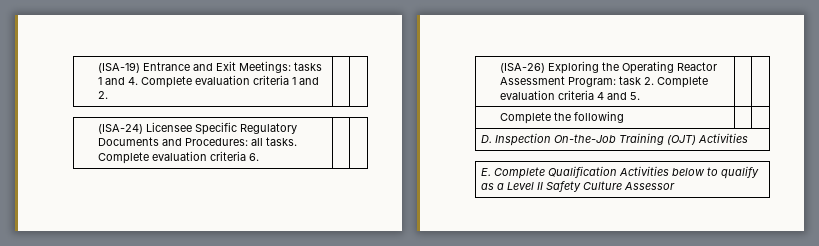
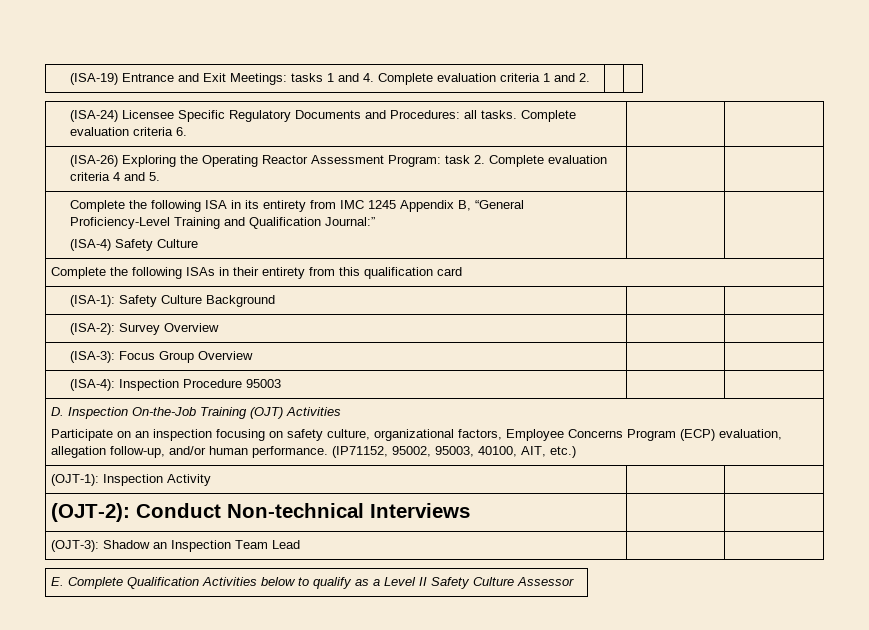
(625, 117) none -> [204,200,524,212] [69,217,375,229] [69,239,198,251] [51,267,463,279] [69,295,275,307] [69,323,219,335] [69,351,253,363] [69,379,281,391] ISA in its entirety from IMC 1245 Appendix B, “General Proficiency-Level Training and Qualification Journal:” // (ISA-4) Safety Culture | | // Complete the following ISAs in their entirety from this qualification card // (ISA-1): Safety Culture Background | | // (ISA-2): Survey Overview | | // (ISA-3): Focus Group Overview | | // (ISA-4): Inspection Procedure 95003
(748, 138) none -> [51,429,783,441] [51,446,577,458] [51,474,212,486] [51,503,471,522] [51,540,301,552] // Participate on an inspection focusing on safety culture, organizational factors, Employee Concerns Program (ECP) evaluation, allegation follow-up, and/or human performance. (IP71152, 95002, 95003, 40100, AIT, etc.) // (OJT-1): Inspection Activity | | // (OJT-2): Conduct Non-technical Interviews | | // (OJT-3): Shadow an Inspection Team Lead | |

